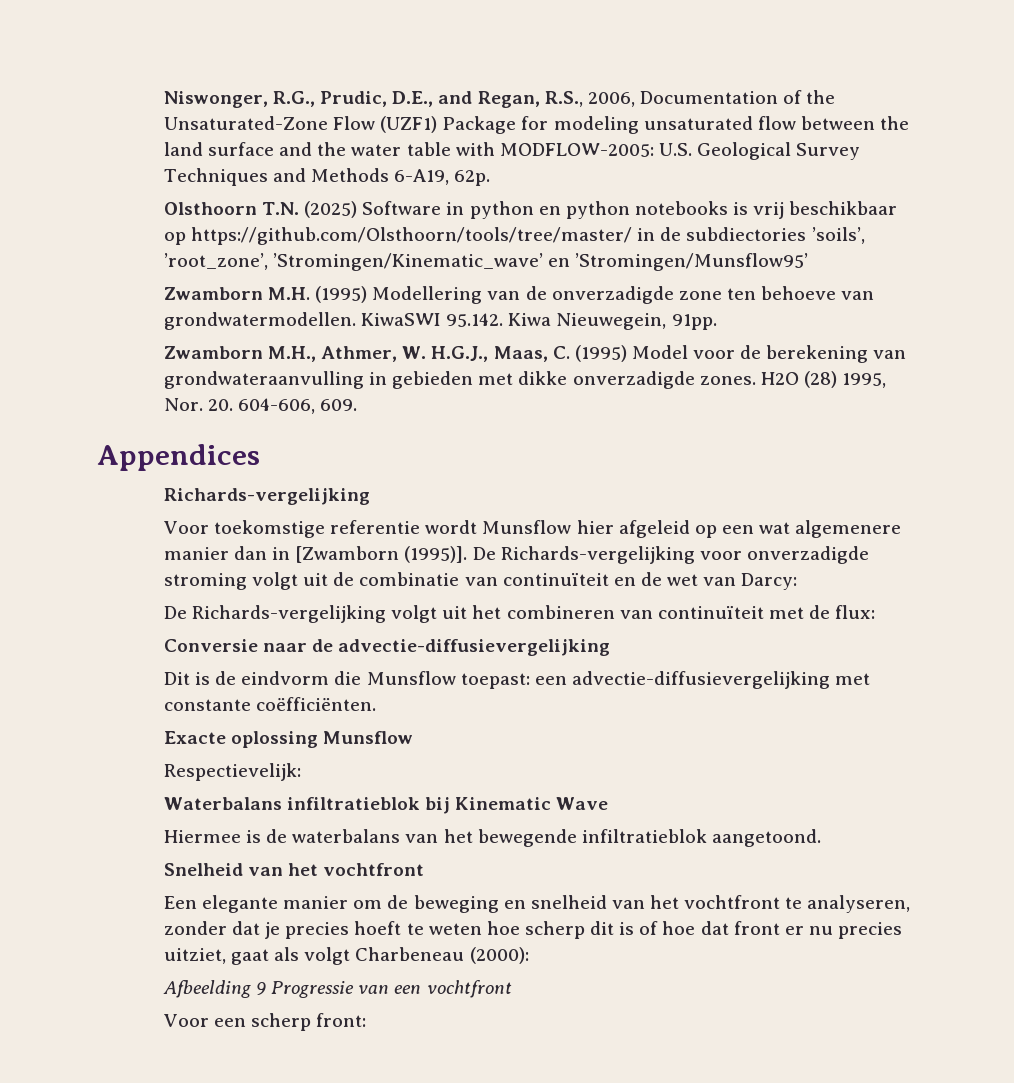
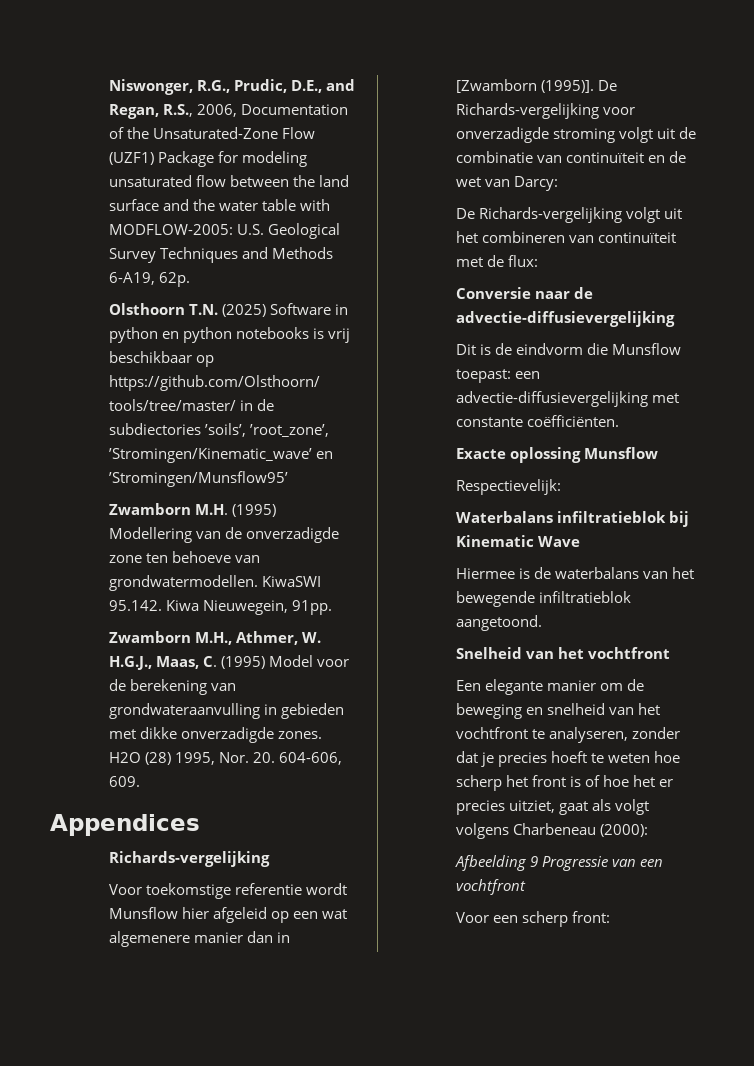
[590,921,615,935] dit -> [506,775,567,787] het front
[700,921,833,935] dat front er nu -> [633,775,674,787] het er
(351, 956) none -> [455,823,509,839] volgens

